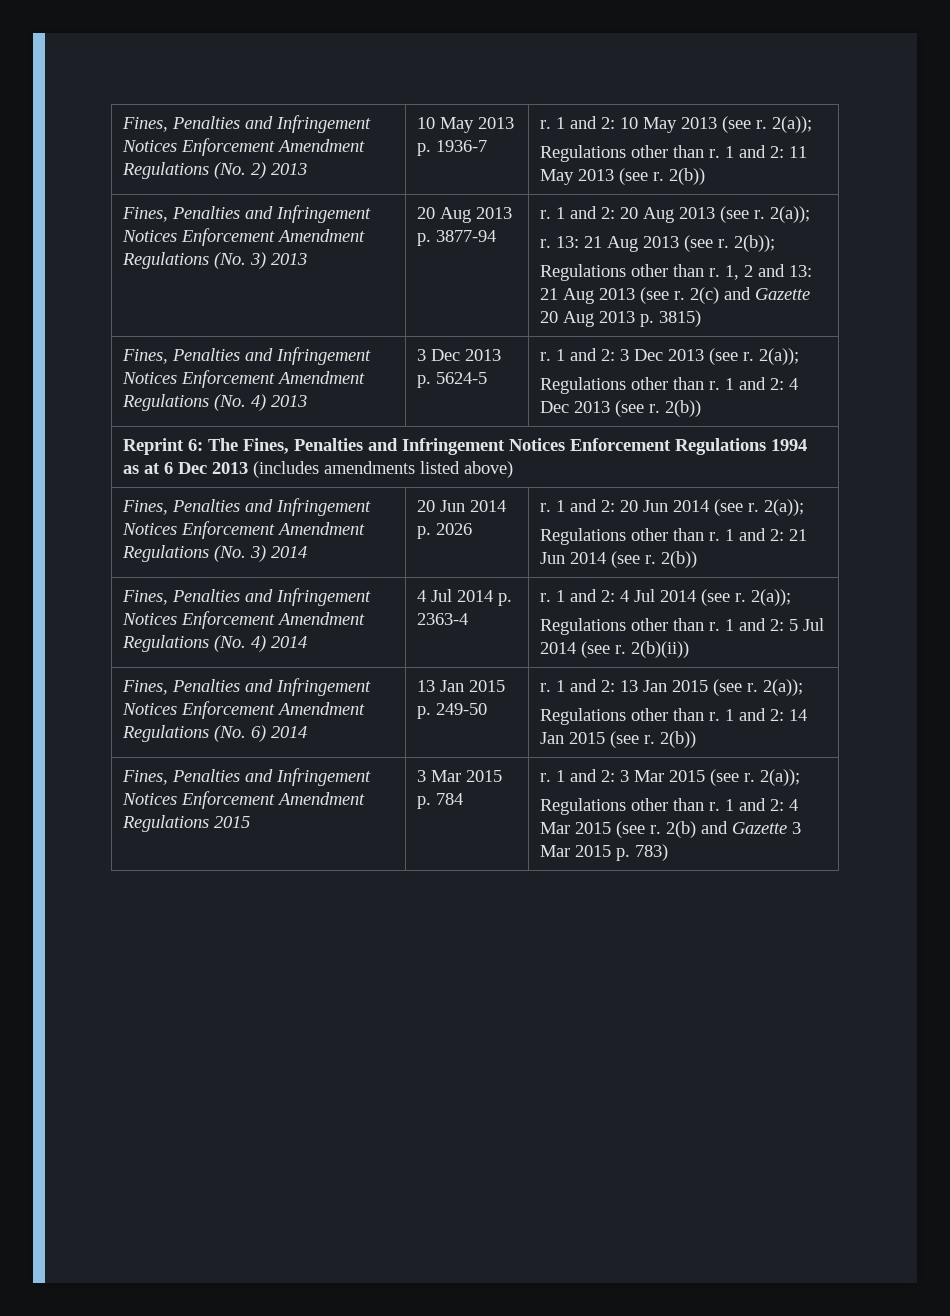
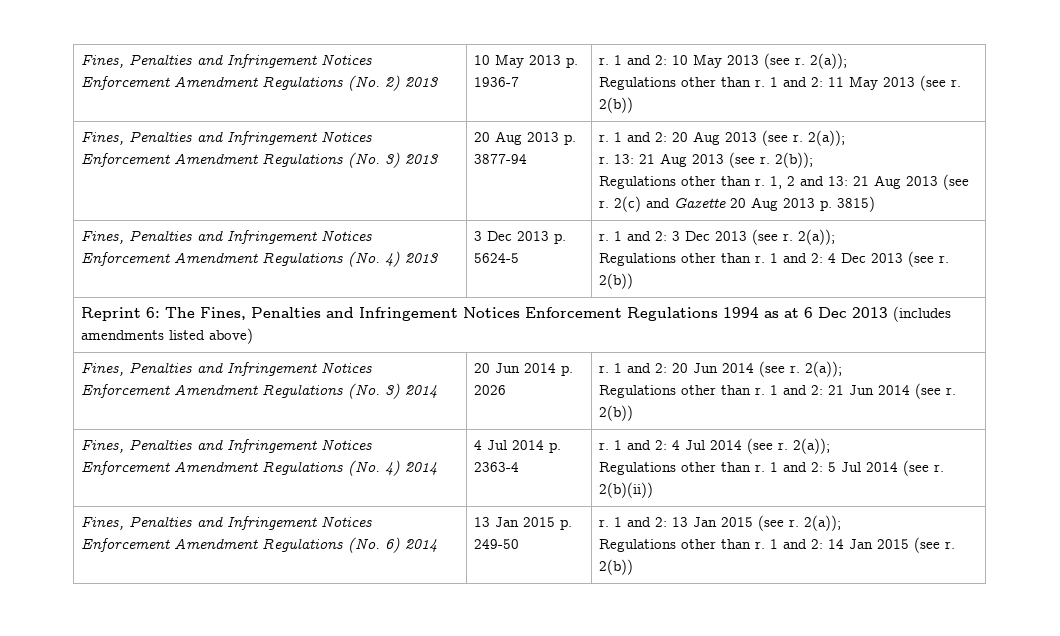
[121,768,371,786] [121,791,365,809] [121,815,250,832] [416,770,502,782] [416,793,463,809] [539,769,800,786] [539,798,798,815] [539,821,801,838] [539,844,668,861] // Fines, Penalties and Infringement Notices Enforcement Amendment Regulations 2015 | 3 Mar 2015 p. 784 | r. 1 and 2: 3 Mar 2015 (see r. 2(a)); // Regulations other than r. 1 and 2: 4 Mar 2015 (see r. 2(b) and Gazette 3 Mar 2015 p. 783) -> (633, 567) none

